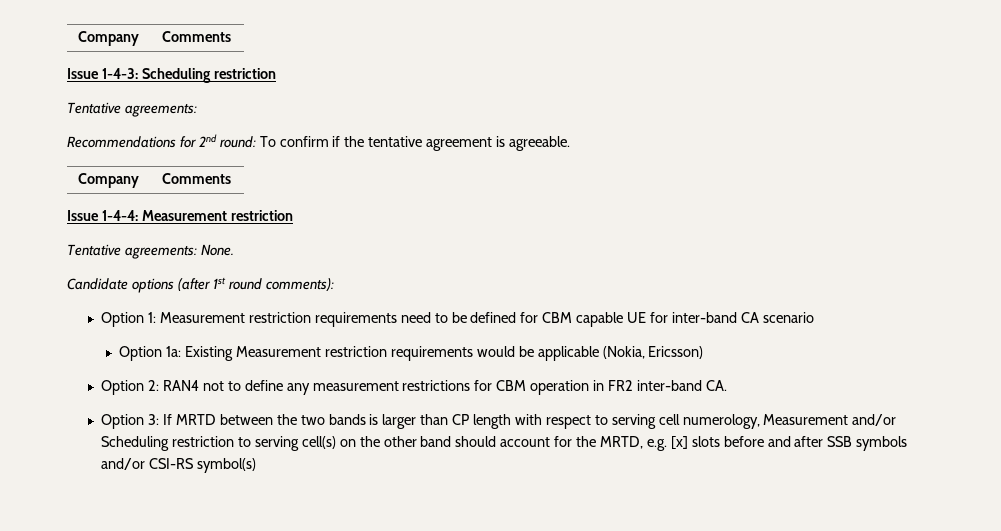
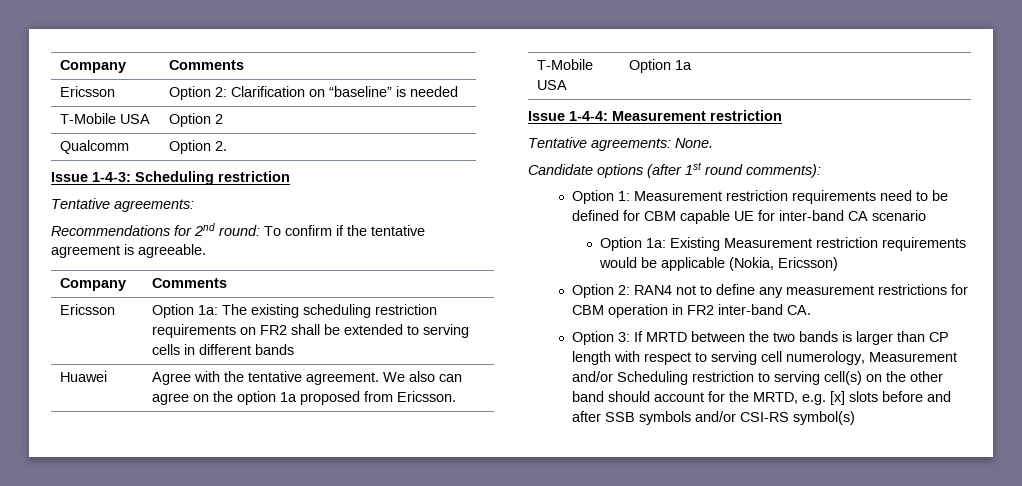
[78,31,140,46] [162,31,232,42] Company | Comments -> [59,60,126,73] [168,60,244,70] [59,86,115,97] [168,86,458,100] [59,113,150,124] [168,113,223,127] [59,140,129,154] [168,140,227,154] Company | Comments // Ericsson | Option 2: Clarification on “baseline” is needed // T-Mobile USA | Option 2 // Qualcomm | Option 2.
(232, 178) none -> [59,304,115,315] [151,304,437,318] [151,324,469,338] [151,344,294,355] [59,371,107,382] [151,371,462,385] [151,391,456,405] [536,59,593,70] [536,80,567,90] [628,59,692,73] // Ericsson | Option 1a: The existing scheduling restriction requirements on FR2 shall be extended to serving cells in different bands // Huawei | Agree with the tentative agreement. We also can agree on the option 1a proposed from Ericsson. // T-Mobile USA | Option 1a

